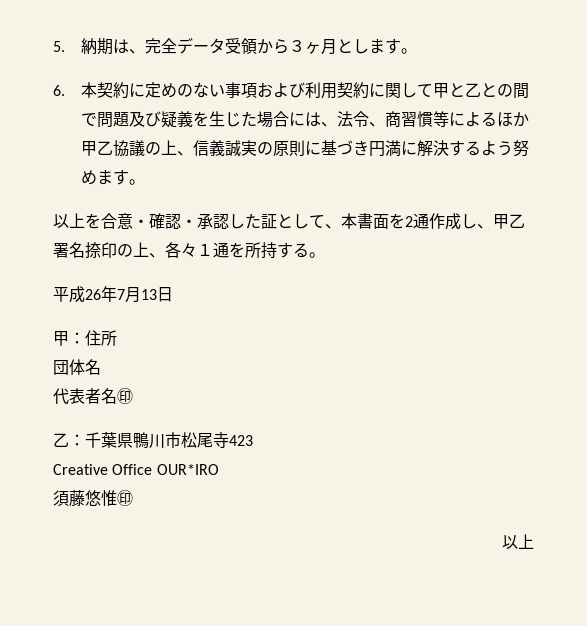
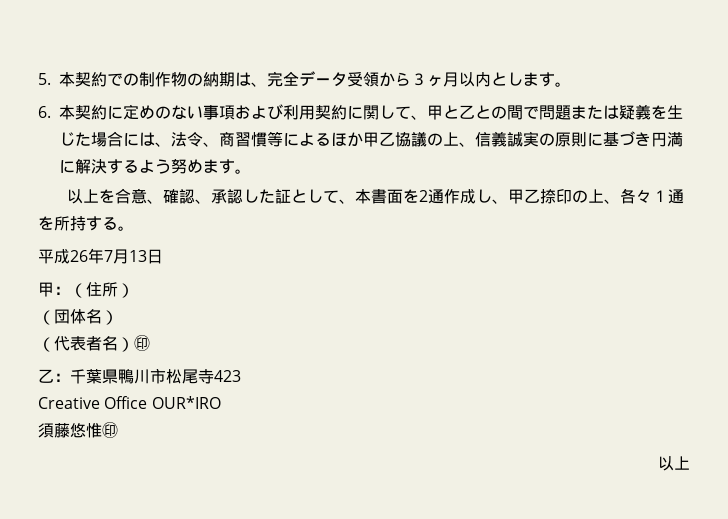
(65, 46) none -> [59,72,203,87] 本契約での制作物の
(337, 47) none -> [459,72,491,87] 以内
(433, 90) none -> [411,115,427,120] 、
[128,111,161,127] 及び -> [571,105,619,119] または
[133,213,197,229] ・確認・ -> [147,189,212,204] 、確認、
[53,242,85,258] 署名 -> (541, 196) none
(85, 338) none -> [70,283,86,298] （
(117, 338) // -> [118,283,134,298] [38,310,54,325] ） // （
(101, 367) // -> [102,310,118,325] [38,337,54,352] ） // （
(117, 396) none -> [118,337,134,352] ）

